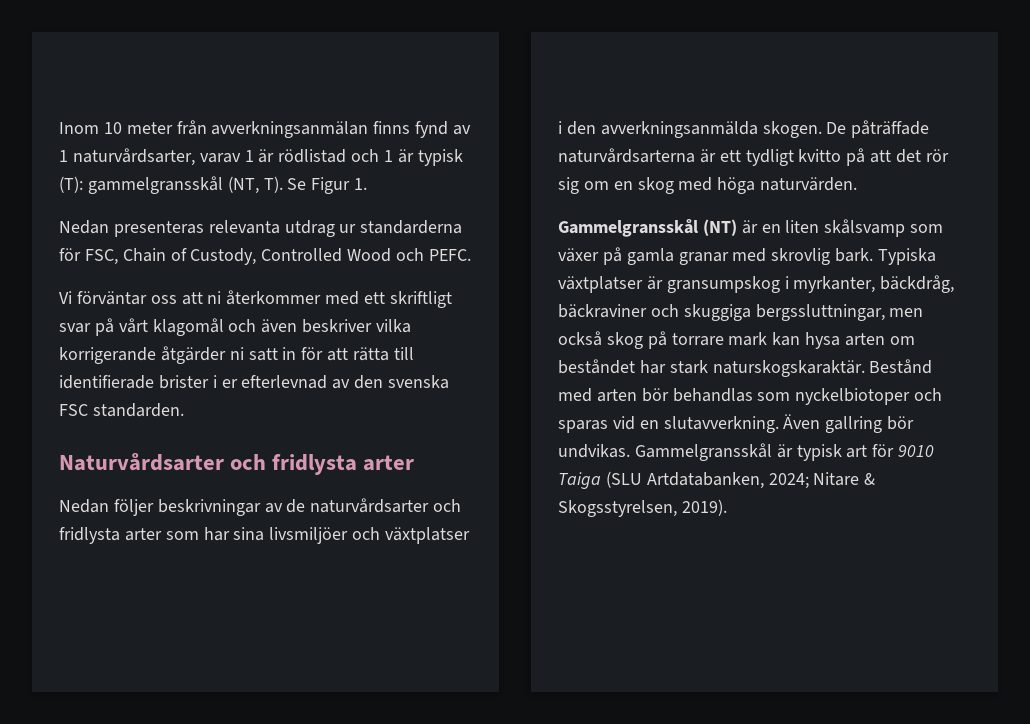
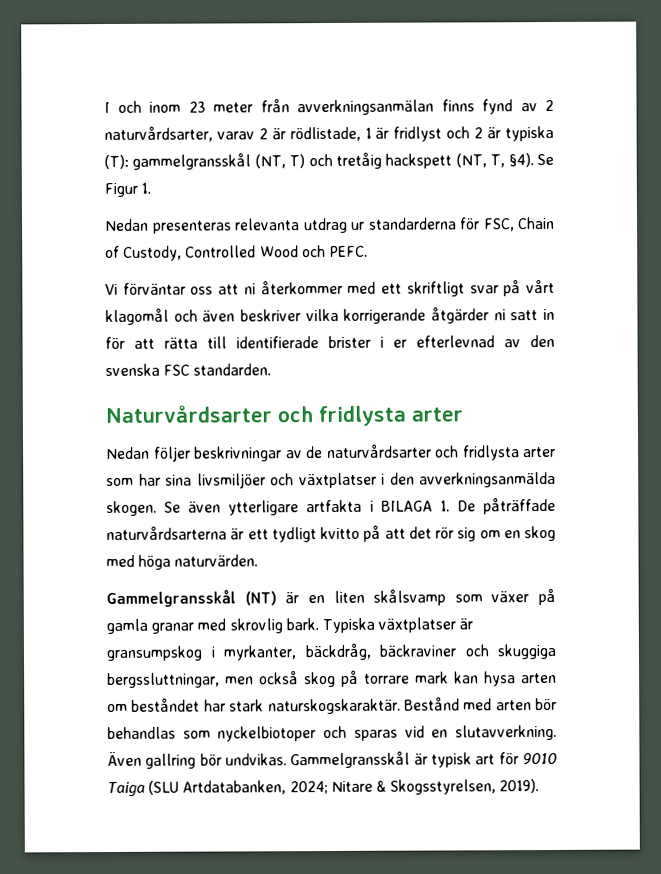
[59,122,122,134] Inom 10 -> [104,100,206,114] I och inom 23
[59,150,68,162] 1 -> [545,99,554,112] 2
[244,149,463,166] [59,176,283,194] 1 är rödlistad och 1 är typisk (T): gammelgransskål (NT, T). -> [258,125,555,142] [104,151,534,170] 2 är rödlistade, 1 är fridlyst och 2 är typiska (T): gammelgransskål (NT, T) och tretåig hackspett (NT, T, §4).
(822, 129) none -> [164,499,450,516] Se även ytterligare artfakta i BILAGA 1.

